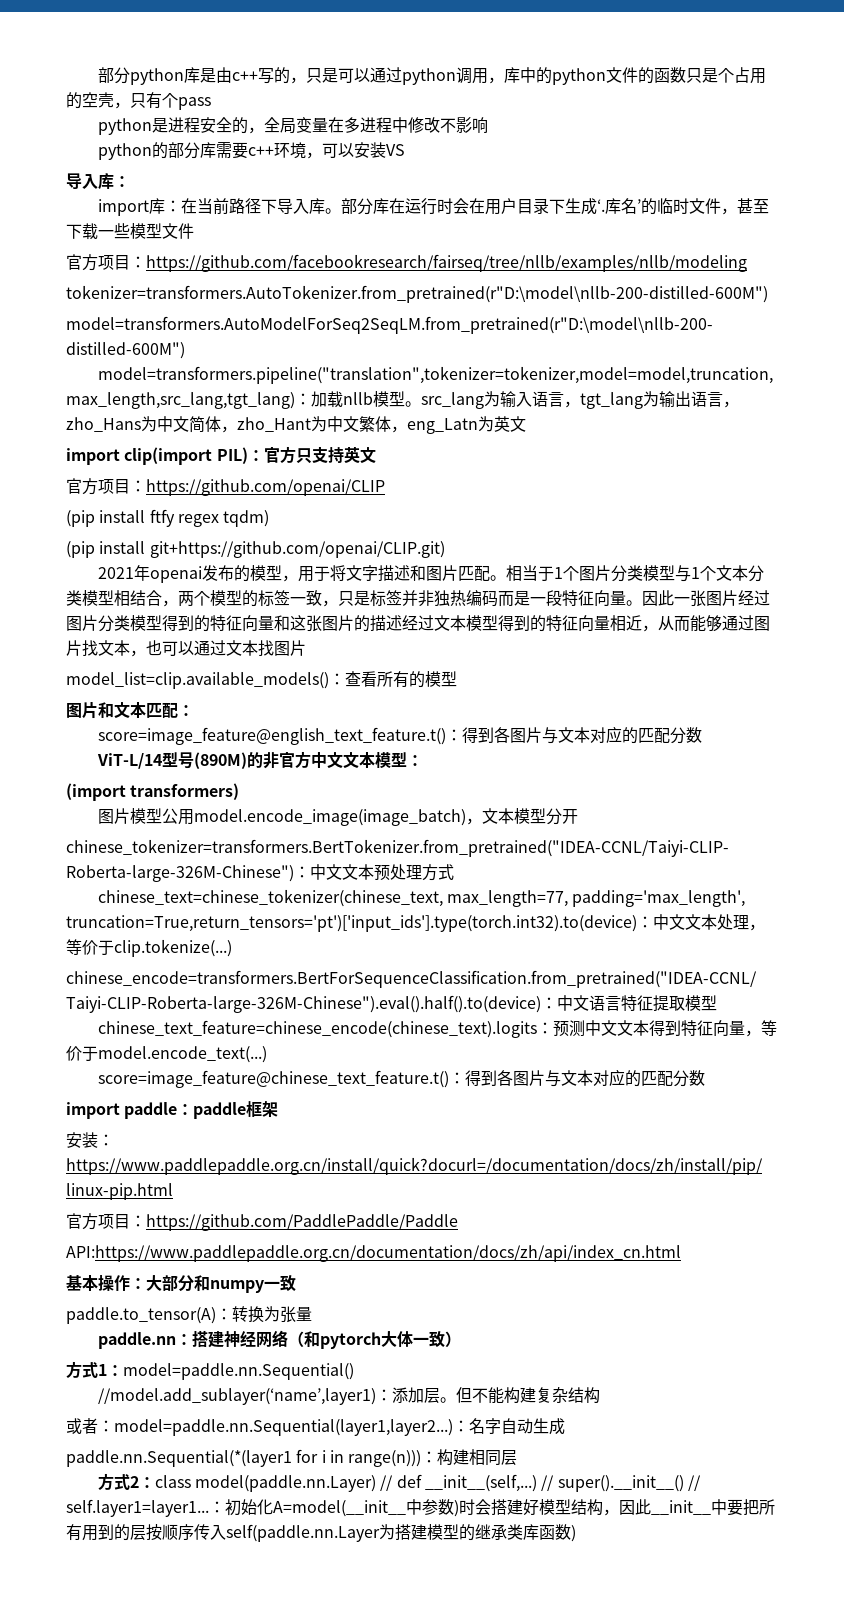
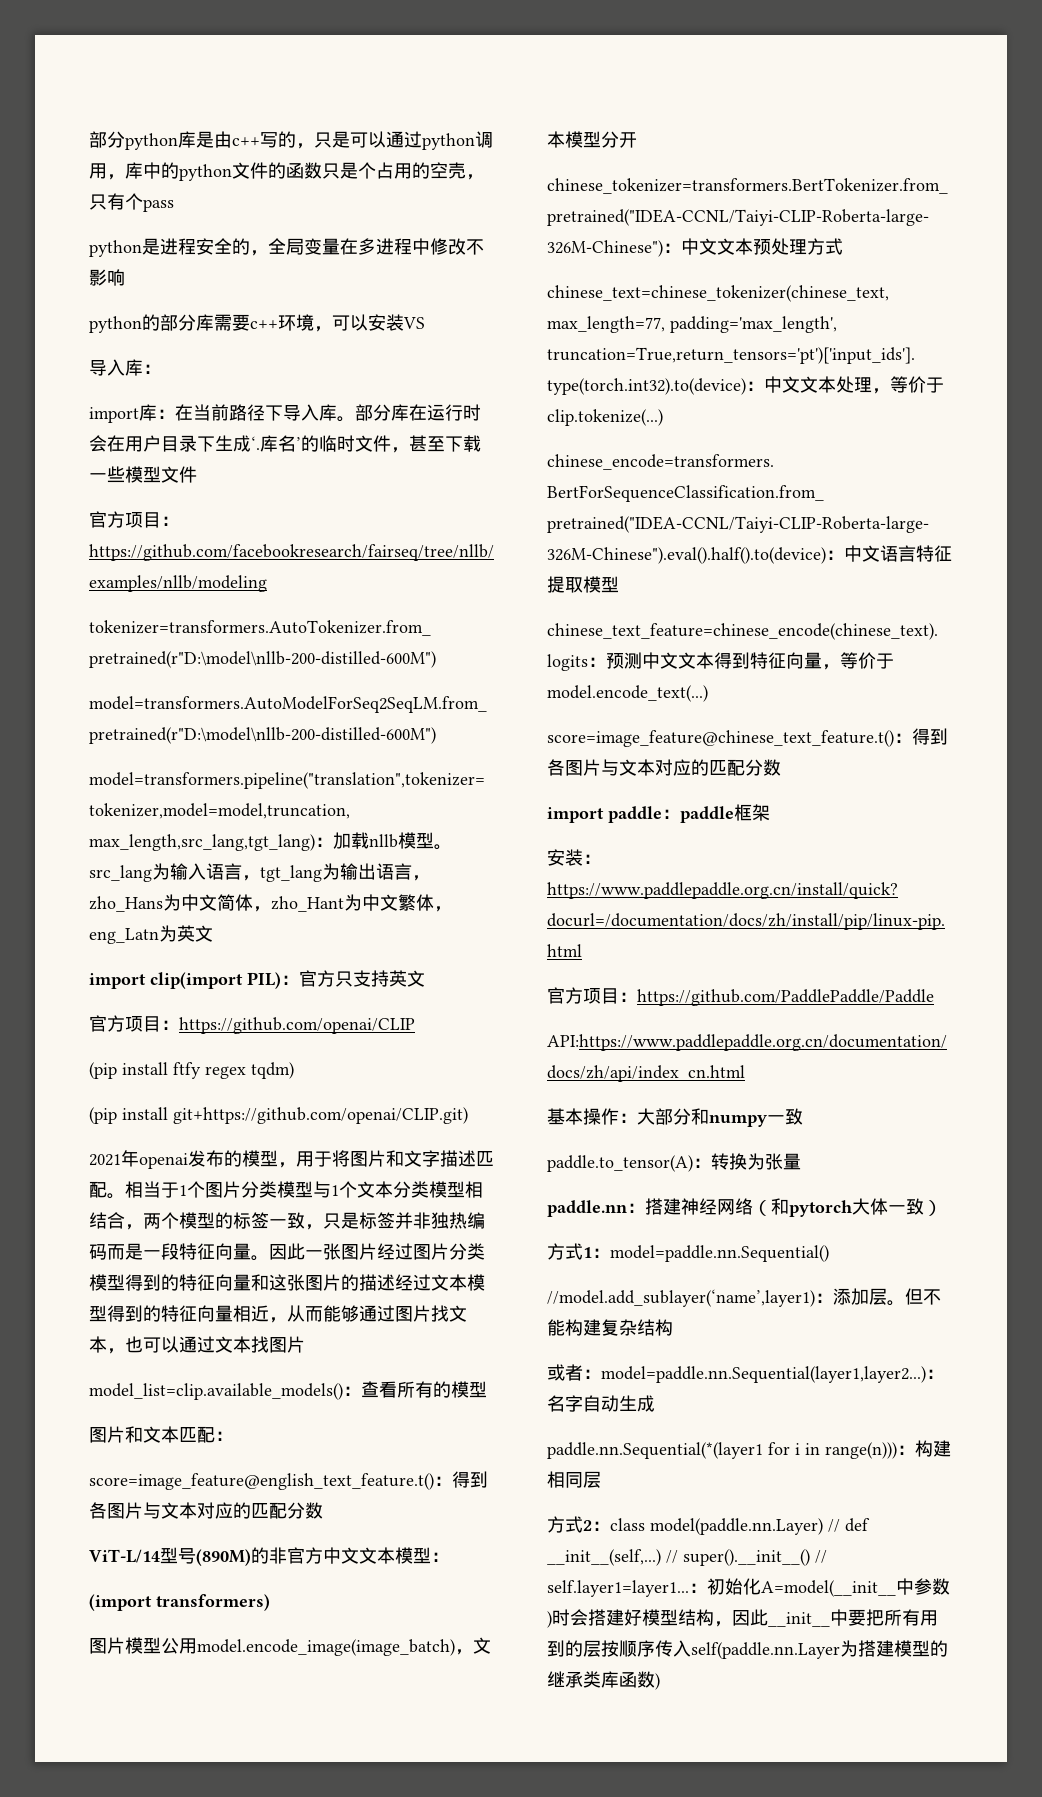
(346, 573) none -> [350,1150,404,1167] 图片和
[409,565,458,581] 和图片 -> (476, 1158) none

